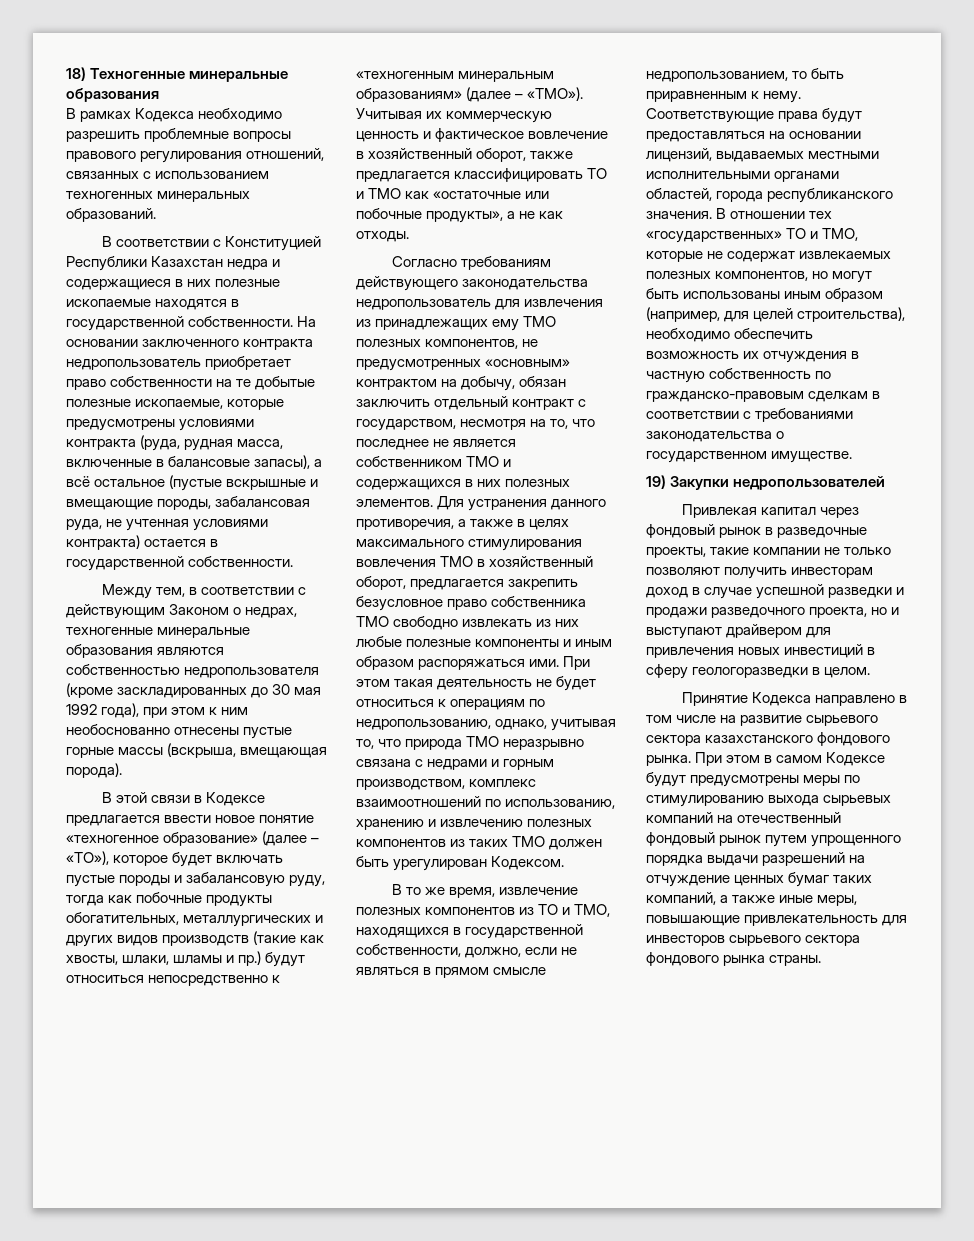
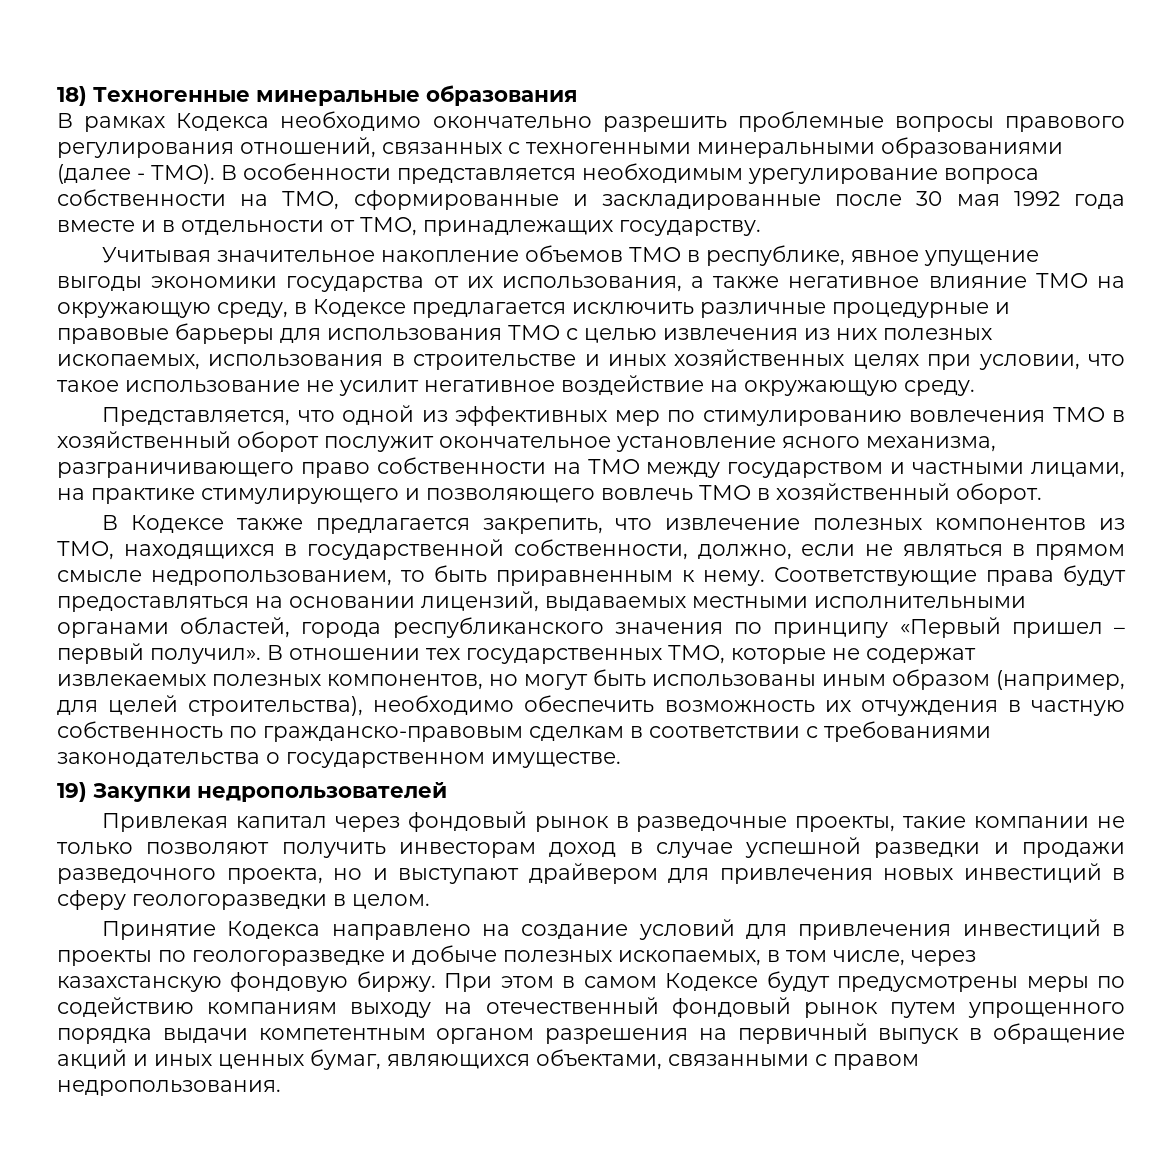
(283, 115) none -> [432,116,592,129] окончательно
[155,171,270,179] [66,191,251,202] [66,208,156,222] [101,236,321,251] [66,256,281,271] [66,279,281,290] [66,299,240,310] [66,316,317,331] [66,339,314,350] [66,356,292,370] [66,376,316,390] [66,399,285,410] [66,419,255,431] [66,435,284,451] [66,455,323,469] [66,475,319,491] [66,496,311,510] [66,519,269,531] [66,535,219,550] [66,556,294,571] [101,584,306,599] [66,604,298,619] [66,627,251,638] [66,644,225,658] [66,664,320,678] [66,683,322,698] [66,703,249,718] [66,724,293,739] [66,743,328,758] [66,763,122,778] [101,792,265,806] [66,815,315,826] [66,831,320,846] [66,851,284,867] [66,872,326,887] [66,892,273,907] [66,912,324,927] [66,931,325,947] [66,951,306,967] [66,975,281,986] [356,71,555,82] [356,87,584,102] [356,108,553,123] [356,128,609,142] [356,148,574,162] [356,168,608,182] [356,188,550,199] [356,208,564,223] [356,231,409,242] [391,256,551,270] [356,276,589,291] [356,299,604,310] [356,316,557,331] [356,339,539,349] [356,359,571,371] [356,376,567,391] [356,396,587,410] [356,419,596,431] [356,439,517,450] [356,456,512,467] [356,479,571,490] [356,496,607,511] [356,519,570,530] [356,539,583,551] [356,556,594,567] [356,576,579,590] [356,596,587,611] [356,616,580,630] [356,636,613,647] [356,656,591,670] [356,676,597,691] [356,699,546,710] [356,719,617,731] [356,736,585,750] [356,759,555,770] [356,779,537,790] [356,796,616,809] [356,819,593,830] [356,836,603,850] [356,856,565,871] [391,884,495,898] использованием техногенных минеральных образований. // В соответствии с Конституцией Республики Казахстан недра и содержащиеся в них полезные ископаемые находятся в государственной собственности. На основании заключенного контракта недропользователь приобретает право собственности на те добытые полезные ископаемые, которые предусмотрены условиями контракта (руда, рудная масса, включенные в балансовые запасы), а всё остальное (пустые вскрышные и вмещающие породы, забалансовая руда, не учтенная условиями контракта) остается в государственной собственности. // Между тем, в соответствии с действующим Законом о недрах, техногенные минеральные образования являются собственностью недропользователя (кроме заскладированных до 30 мая 1992 года), при этом к ним необоснованно отнесены пустые горные массы (вскрыша, вмещающая порода). // В этой связи в Кодексе предлагается ввести новое понятие «техногенное образование» (далее – «ТО»), которое будет включать пустые породы и забалансовую руду, тогда как побочные продукты обогатительных, металлургических и других видов производств (такие как хвосты, шлаки, шламы и пр.) будут относиться непосредственно к «техногенным минеральным образованиям» (далее – «ТМО»). Учитывая их коммерческую ценность и фактическое вовлечение в хозяйственный оборот, также предлагается классифицировать ТО и ТМО как «остаточные или побочные продукты», а не как отходы. // Согласно требованиям действующего законодательства недропользователь для извлечения из принадлежащих ему ТМО полезных компонентов, не предусмотренных «основным» контрактом на добычу, обязан заключить отдельный контракт с государством, несмотря на то, что последнее не является собственником ТМО и содержащихся в них полезных элементов. Для устранения данного противоречия, а также в целях максимального стимулирования вовлечения ТМО в хозяйственный оборот, предлагается закрепить безусловное право собственника ТМО свободно извлекать из них любые полезные компоненты и иным образом распоряжаться ими. При этом такая деятельность не будет относиться к операциям по недропользованию, однако, учитывая то, что природа ТМО неразрывно связана с недрами и горным производством, комплекс взаимоотношений по использованию, хранению и извлечению полезных компонентов из таких ТМО должен быть урегулирован Кодексом. // В то же время, -> [526,137,1063,158] [57,163,1039,184] [57,189,1126,210] [57,217,761,236] [102,245,1040,266] [57,273,1125,292] [57,299,1010,318] [57,323,992,344] [57,349,1125,370] [57,375,975,396] [102,405,1126,426] [57,431,996,452] [57,457,1126,478] [57,483,1042,504] [102,515,653,534] техногенными минеральными образованиями (далее - ТМО). В особенности представляется необходимым урегулирование вопроса собственности на ТМО, сформированные и заскладированные после 30 мая 1992 года вместе и в отдельности от ТМО, принадлежащих государству. // Учитывая значительное накопление объемов ТМО в республике, явное упущение выгоды экономики государства от их использования, а также негативное влияние ТМО на окружающую среду, в Кодексе предлагается исключить различные процедурные и правовые барьеры для использования ТМО с целью извлечения из них полезных ископаемых, использования в строительстве и иных хозяйственных целях при условии, что такое использование не усилит негативное воздействие на окружающую среду. // Представляется, что одной из эффективных мер по стимулированию вовлечения ТМО в хозяйственный оборот послужит окончательное установление ясного механизма, разграничивающего право собственности на ТМО между государством и частными лицами, на практике стимулирующего и позволяющего вовлечь ТМО в хозяйственный оборот. // В Кодексе также предлагается закрепить, что
[538,904,571,915] ТО и -> (1126, 524) none
[646,208,833,219] [646,228,819,243] значения. В отношении тех «государственных» ТО и -> [614,617,1125,638] [57,643,662,664] значения по принципу «Первый пришел – первый получил». В отношении тех государственных
[898,695,907,703] [646,715,879,726] [646,732,891,746] [646,755,691,766] в том числе на развитие сырьевого сектора казахстанского фондового рынка. -> [482,919,1126,940] [57,945,976,966] [57,971,436,992] на создание условий для привлечения инвестиций в проекты по геологоразведке и добыче полезных ископаемых, в том числе, через казахстанскую фондовую биржу.
[646,795,892,807] [646,812,713,823] стимулированию выхода сырьевых компаний -> [57,997,432,1018] содействию компаниям выходу
[762,852,866,866] [646,872,873,887] [646,892,858,906] [646,915,908,926] [646,935,861,946] [646,952,822,966] разрешений на отчуждение ценных бумаг таких компаний, а также иные меры, повышающие привлекательность для инвесторов сырьевого сектора фондового рынка страны. -> [258,1023,1126,1044] [57,1049,919,1070] [57,1080,281,1096] компетентным органом разрешения на первичный выпуск в обращение акций и иных ценных бумаг, являющихся объектами, связанными с правом недропользования.

